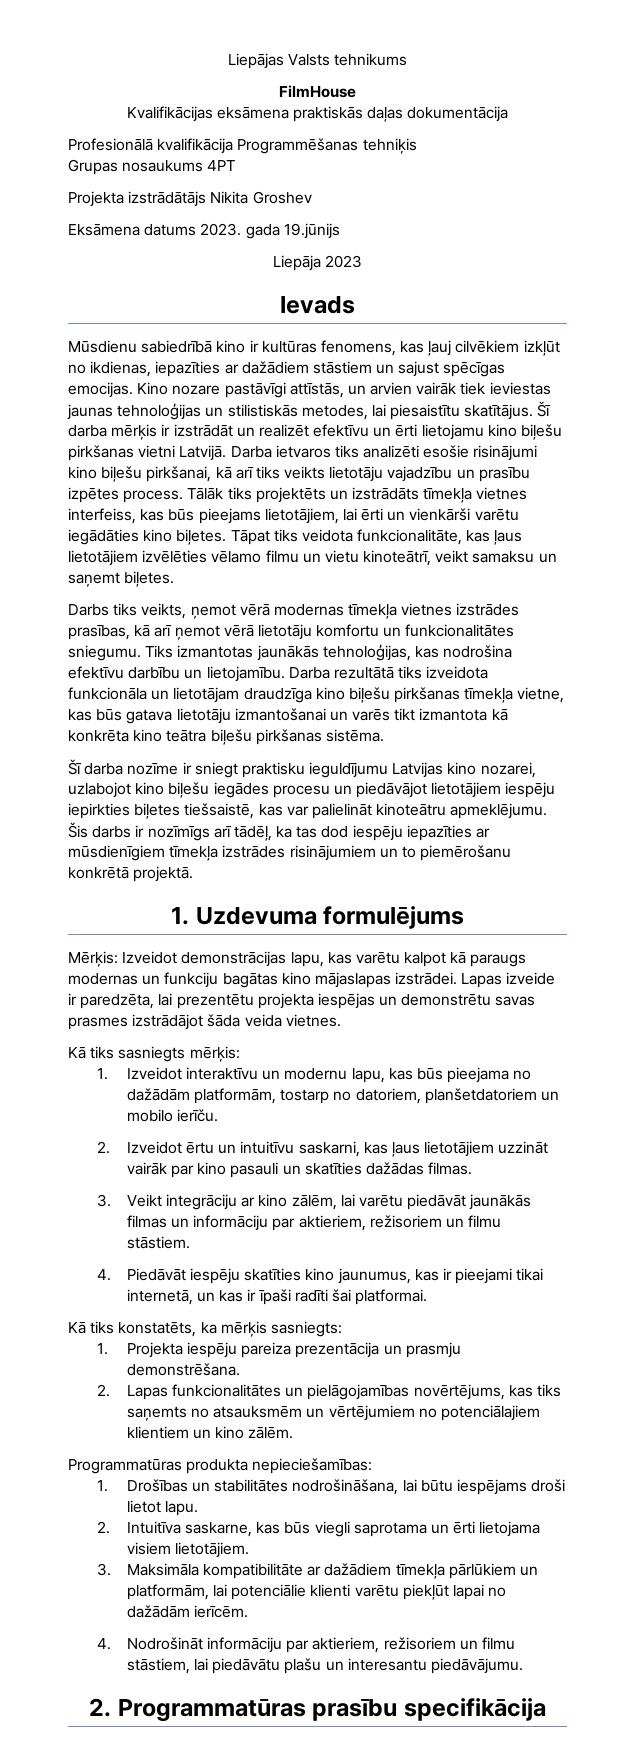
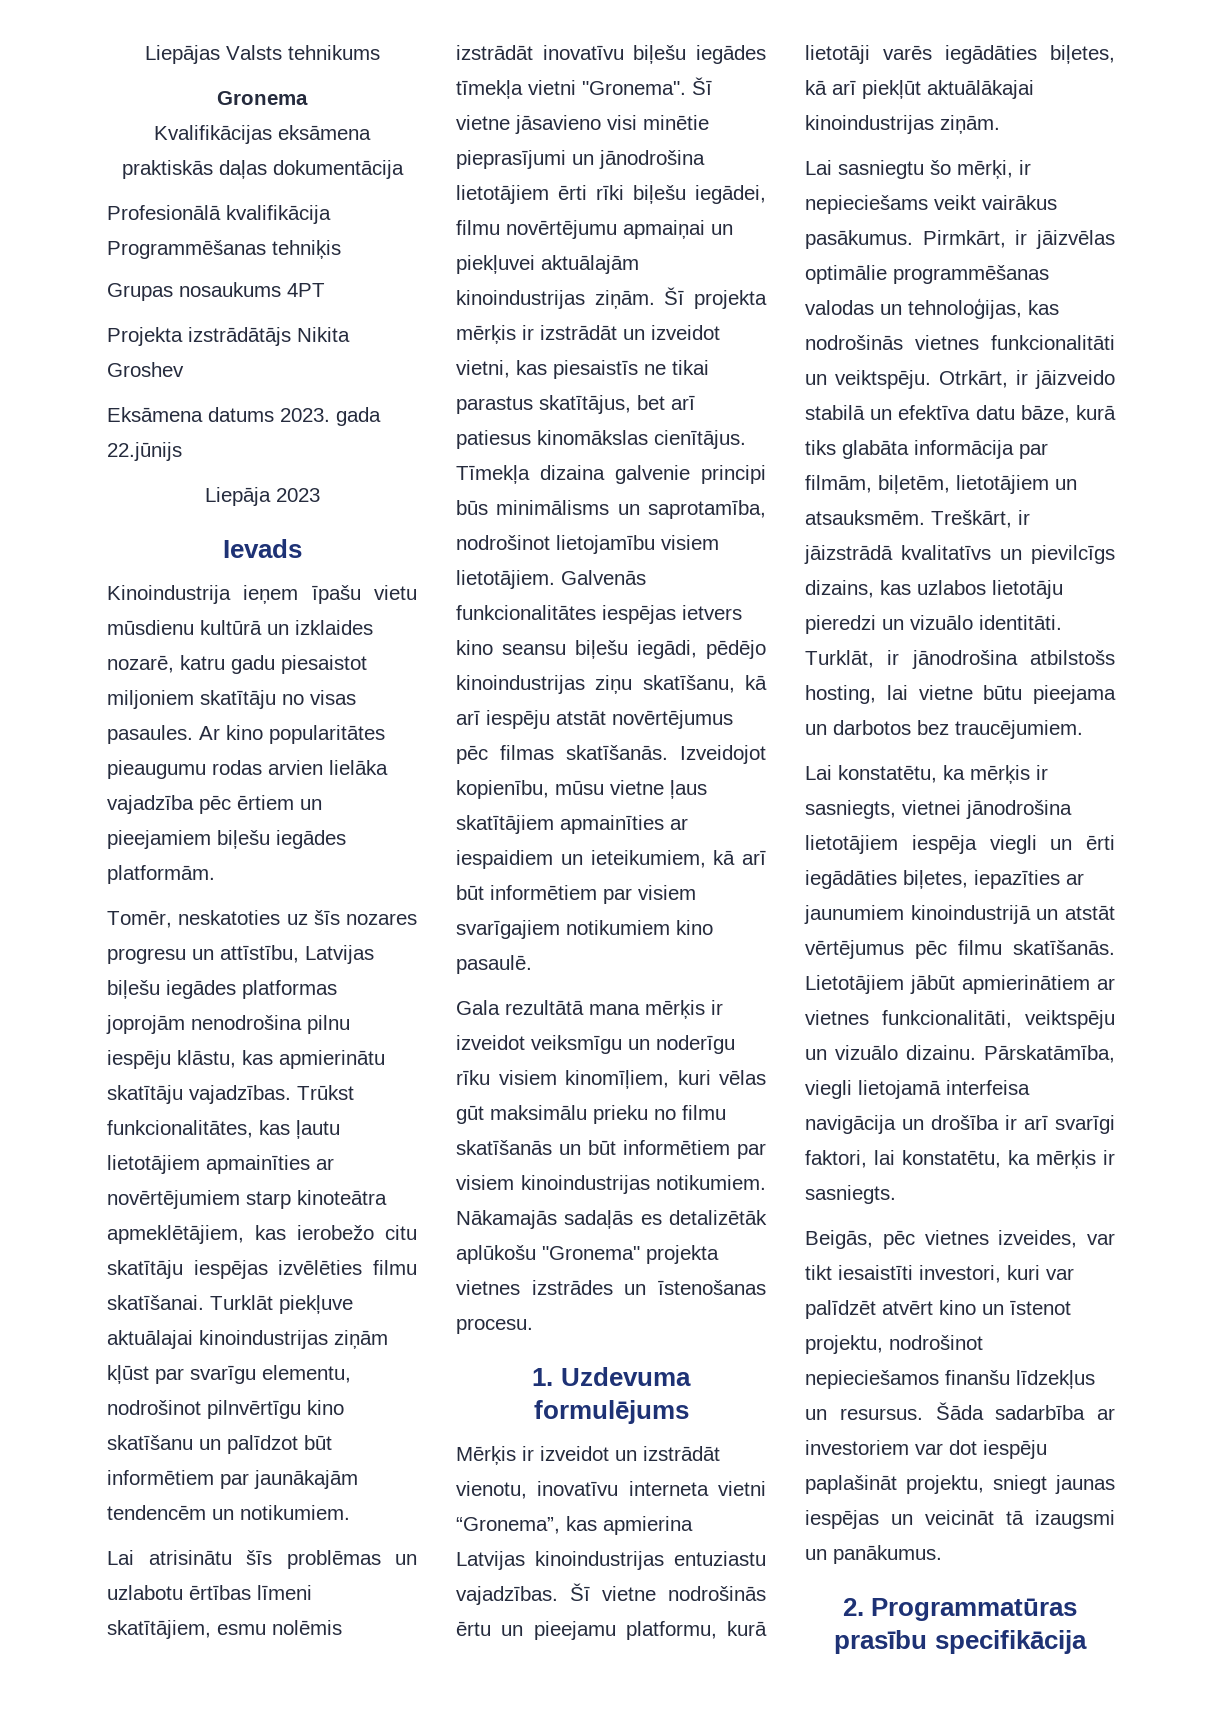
[279,85,356,98] FilmHouse -> [217,91,308,105] Gronema
[283,223,340,239] 19.jūnijs -> [107,442,182,461] 22.jūnijs
[68,340,560,356] [68,361,506,377] [68,382,551,398] [67,401,552,420] [68,424,563,440] [68,445,538,461] [68,466,530,482] [68,487,528,503] [68,508,519,524] [68,529,523,545] [68,550,557,566] [68,571,175,587] [68,603,520,619] [68,624,515,640] [68,644,513,661] [68,666,489,682] [68,687,565,703] [68,708,508,724] [68,729,384,745] [68,759,536,778] [68,782,556,798] [68,803,548,819] [68,822,491,841] [68,845,512,861] [68,866,194,882] [171,906,464,929] [68,951,527,967] [68,972,556,988] [68,993,536,1009] [68,1014,341,1030] [68,1046,240,1062] [97,1067,532,1083] [126,1088,560,1104] [126,1109,219,1122] [97,1141,549,1157] [126,1162,473,1178] [97,1194,532,1210] [126,1215,502,1231] [126,1236,190,1249] [97,1268,544,1284] [126,1289,428,1305] [68,1321,342,1337] [97,1342,461,1358] [126,1363,240,1376] [97,1384,562,1400] [126,1405,541,1421] [126,1426,294,1439] [68,1458,373,1474] [97,1479,566,1495] [126,1500,199,1516] [97,1521,541,1537] [126,1542,250,1558] [97,1563,539,1579] [126,1584,507,1600] [126,1605,249,1618] [97,1637,516,1653] [126,1658,524,1674] Mūsdienu sabiedrībā kino ir kultūras fenomens, kas ļauj cilvēkiem izkļūt no ikdienas, iepazīties ar dažādiem stāstiem un sajust spēcīgas emocijas. Kino nozare pastāvīgi attīstās, un arvien vairāk tiek ieviestas jaunas tehnoloģijas un stilistiskās metodes, lai piesaistītu skatītājus. Šī darba mērķis ir izstrādāt un realizēt efektīvu un ērti lietojamu kino biļešu pirkšanas vietni Latvijā. Darba ietvaros tiks analizēti esošie risinājumi kino biļešu pirkšanai, kā arī tiks veikts lietotāju vajadzību un prasību izpētes process. Tālāk tiks projektēts un izstrādāts tīmekļa vietnes interfeiss, kas būs pieejams lietotājiem, lai ērti un vienkārši varētu iegādāties kino biļetes. Tāpat tiks veidota funkcionalitāte, kas ļaus lietotājiem izvēlēties vēlamo filmu un vietu kinoteātrī, veikt samaksu un saņemt biļetes. // Darbs tiks veikts, ņemot vērā modernas tīmekļa vietnes izstrādes prasības, kā arī ņemot vērā lietotāju komfortu un funkcionalitātes sniegumu. Tiks izmantotas jaunākās tehnoloģijas, kas nodrošina efektīvu darbību un lietojamību. Darba rezultātā tiks izveidota funkcionāla un lietotājam draudzīga kino biļešu pirkšanas tīmekļa vietne, kas būs gatava lietotāju izmantošanai un varēs tikt izmantota kā konkrēta kino teātra biļešu pirkšanas sistēma. // Šī darba nozīme ir sniegt praktisku ieguldījumu Latvijas kino nozarei, uzlabojot kino biļešu iegādes procesu un piedāvājot lietotājiem iespēju iepirkties biļetes tiešsaistē, kas var palielināt kinoteātru apmeklējumu. Šis darbs ir nozīmīgs arī tādēļ, ka tas dod iespēju iepazīties ar mūsdienīgiem tīmekļa izstrādes risinājumiem un to piemērošanu konkrētā projektā. // 1. Uzdevuma formulējums // Mērķis: Izveidot demonstrācijas lapu, kas varētu kalpot kā paraugs modernas un funkciju bagātas kino mājaslapas izstrādei. Lapas izveide ir paredzēta, lai prezentētu projekta iespējas un demonstrētu savas prasmes izstrādājot šāda veida vietnes. // Kā tiks sasniegts mērķis: // 1. Izveidot interaktīvu un modernu lapu, kas būs pieejama no dažādām platformām, tostarp no datoriem, planšetdatoriem un mobilo ierīču. // 2. Izveidot ērtu un intuitīvu saskarni, kas ļaus lietotājiem uzzināt vairāk par kino pasauli un skatīties dažādas filmas. // 3. Veikt integrāciju ar kino zālēm, lai varētu piedāvāt jaunākās filmas un informāciju par aktieriem, režisoriem un filmu stāstiem. // 4. Piedāvāt iespēju skatīties kino jaunumus, kas ir pieejami tikai internetā, un kas ir īpaši radīti šai platformai. // Kā tiks konstatēts, ka mērķis sasniegts: // 1. Projekta iespēju pareiza prezentācija un prasmju demonstrēšana. // 2. Lapas funkcionalitātes un pielāgojamības novērtējums, kas tiks saņemts no atsauksmēm un vērtējumiem no potenciālajiem klientiem un kino zālēm. // Programmatūras produkta nepieciešamības: // 1. Drošības un stabilitātes nodrošināšana, lai būtu iespējams droši lietot lapu. // 2. Intuitīva saskarne, kas būs viegli saprotama un ērti lietojama visiem lietotājiem. // 3. Maksimāla kompatibilitāte ar dažādiem tīmekļa pārlūkiem un platformām, lai potenciālie klienti varētu piekļūt lapai no dažādām ierīcēm. // 4. Nodrošināt informāciju par aktieriem, režisoriem un filmu stāstiem, lai piedāvātu plašu un interesantu piedāvājumu. -> [107,585,417,604] [107,620,373,635] [107,655,367,674] [107,690,356,709] [107,725,385,744] [107,760,388,779] [107,795,322,814] [107,830,346,849] [107,865,215,884] [107,910,417,928] [107,945,374,964] [107,980,337,999] [106,1015,350,1034] [107,1050,385,1069] [107,1085,354,1104] [107,1120,340,1139] [107,1155,334,1174] [107,1190,387,1209] [107,1225,417,1244] [107,1260,417,1279] [107,1295,353,1314] [107,1330,388,1349] [107,1365,351,1384] [107,1400,344,1419] [107,1435,332,1454] [107,1470,358,1489] [107,1505,350,1520] [107,1550,417,1569] [107,1585,312,1600] [107,1620,342,1639] [456,45,766,64] [456,77,712,99] [456,115,709,134] [456,150,705,169] [456,185,766,204] [456,220,733,239] [456,255,639,274] [456,287,767,309] [456,325,720,344] [456,360,709,379] [456,395,695,414] [456,430,746,449] [456,465,766,484] [456,500,766,519] [456,535,719,554] [456,570,646,589] [456,605,742,624] [456,640,766,659] [456,675,767,694] [456,710,733,729] [456,745,766,764] [456,780,707,799] [456,815,688,834] [456,850,766,869] [456,885,696,904] [456,920,713,939] [456,955,532,974] [456,1000,723,1019] [456,1035,735,1054] [456,1070,766,1089] [456,1105,726,1124] [456,1140,766,1159] [456,1175,766,1194] [456,1210,767,1229] [456,1245,719,1264] [456,1280,766,1295] [456,1318,533,1334] [532,1367,691,1386] [533,1400,689,1424] [456,1446,720,1465] [456,1481,766,1499] [456,1516,693,1535] [456,1551,766,1570] [456,1583,766,1605] [456,1621,767,1640] [805,45,1115,64] [805,80,1034,99] [805,115,1000,134] [805,160,1031,179] [805,195,1057,214] [805,230,1115,249] [805,265,1049,284] [805,298,1059,319] [805,335,1115,350] [805,370,1115,389] [805,405,1116,423] [805,440,1048,459] [805,475,1077,494] [805,510,1030,528] [804,545,1115,564] [805,580,1063,599] [805,615,1062,634] [805,650,1115,669] [805,685,1116,704] [805,720,1083,739] [805,765,1048,784] [805,800,1072,819] [805,835,1115,854] [805,870,1084,889] [804,905,1115,924] [805,940,1115,959] [805,975,1115,994] [805,1010,1115,1029] [805,1045,1115,1063] [805,1080,1030,1099] [805,1115,1115,1134] [805,1150,1115,1169] [805,1185,896,1204] [805,1230,1115,1249] [805,1265,1074,1283] [805,1300,1071,1319] [805,1335,983,1354] [805,1370,1095,1389] [805,1402,1115,1420] [805,1440,1047,1459] [805,1475,1115,1494] [805,1510,1115,1529] [805,1545,942,1564] Kinoindustrija ieņem īpašu vietu mūsdienu kultūrā un izklaides nozarē, katru gadu piesaistot miljoniem skatītāju no visas pasaules. Ar kino popularitātes pieaugumu rodas arvien lielāka vajadzība pēc ērtiem un pieejamiem biļešu iegādes platformām. // Tomēr, neskatoties uz šīs nozares progresu un attīstību, Latvijas biļešu iegādes platformas joprojām nenodrošina pilnu iespēju klāstu, kas apmierinātu skatītāju vajadzības. Trūkst funkcionalitātes, kas ļautu lietotājiem apmainīties ar novērtējumiem starp kinoteātra apmeklētājiem, kas ierobežo citu skatītāju iespējas izvēlēties filmu skatīšanai. Turklāt piekļuve aktuālajai kinoindustrijas ziņām kļūst par svarīgu elementu, nodrošinot pilnvērtīgu kino skatīšanu un palīdzot būt informētiem par jaunākajām tendencēm un notikumiem. // Lai atrisinātu šīs problēmas un uzlabotu ērtības līmeni skatītājiem, esmu nolēmis izstrādāt inovatīvu biļešu iegādes tīmekļa vietni "Gronema". Šī vietne jāsavieno visi minētie pieprasījumi un jānodrošina lietotājiem ērti rīki biļešu iegādei, filmu novērtējumu apmaiņai un piekļuvei aktuālajām kinoindustrijas ziņām. Šī projekta mērķis ir izstrādāt un izveidot vietni, kas piesaistīs ne tikai parastus skatītājus, bet arī patiesus kinomākslas cienītājus. Tīmekļa dizaina galvenie principi būs minimālisms un saprotamība, nodrošinot lietojamību visiem lietotājiem. Galvenās funkcionalitātes iespējas ietvers kino seansu biļešu iegādi, pēdējo kinoindustrijas ziņu skatīšanu, kā arī iespēju atstāt novērtējumus pēc filmas skatīšanās. Izveidojot kopienību, mūsu vietne ļaus skatītājiem apmainīties ar iespaidiem un ieteikumiem, kā arī būt informētiem par visiem svarīgajiem notikumiem kino pasaulē. // Gala rezultātā mana mērķis ir izveidot veiksmīgu un noderīgu rīku visiem kinomīļiem, kuri vēlas gūt maksimālu prieku no filmu skatīšanās un būt informētiem par visiem kinoindustrijas notikumiem. Nākamajās sadaļās es detalizētāk aplūkošu "Gronema" projekta vietnes izstrādes un īstenošanas procesu. // 1. Uzdevuma formulējums // Mērķis ir izveidot un izstrādāt vienotu, inovatīvu interneta vietni “Gronema”, kas apmierina Latvijas kinoindustrijas entuziastu vajadzības. Šī vietne nodrošinās ērtu un pieejamu platformu, kurā lietotāji varēs iegādāties biļetes, kā arī piekļūt aktuālākajai kinoindustrijas ziņām. // Lai sasniegtu šo mērķi, ir nepieciešams veikt vairākus pasākumus. Pirmkārt, ir jāizvēlas optimālie programmēšanas valodas un tehnoloģijas, kas nodrošinās vietnes funkcionalitāti un veiktspēju. Otrkārt, ir jāizveido stabilā un efektīva datu bāze, kurā tiks glabāta informācija par filmām, biļetēm, lietotājiem un atsauksmēm. Treškārt, ir jāizstrādā kvalitatīvs un pievilcīgs dizains, kas uzlabos lietotāju pieredzi un vizuālo identitāti. Turklāt, ir jānodrošina atbilstošs hosting, lai vietne būtu pieejama un darbotos bez traucējumiem. // Lai konstatētu, ka mērķis ir sasniegts, vietnei jānodrošina lietotājiem iespēja viegli un ērti iegādāties biļetes, iepazīties ar jaunumiem kinoindustrijā un atstāt vērtējumus pēc filmu skatīšanās. Lietotājiem jābūt apmierinātiem ar vietnes funkcionalitāti, veiktspēju un vizuālo dizainu. Pārskatāmība, viegli lietojamā interfeisa navigācija un drošība ir arī svarīgi faktori, lai konstatētu, ka mērķis ir sasniegts. // Beigās, pēc vietnes izveides, var tikt iesaistīti investori, kuri var palīdzēt atvērt kino un īstenot projektu, nodrošinot nepieciešamos finanšu līdzekļus un resursus. Šāda sadarbība ar investoriem var dot iespēju paplašināt projektu, sniegt jaunas iespējas un veicināt tā izaugsmi un panākumus.

